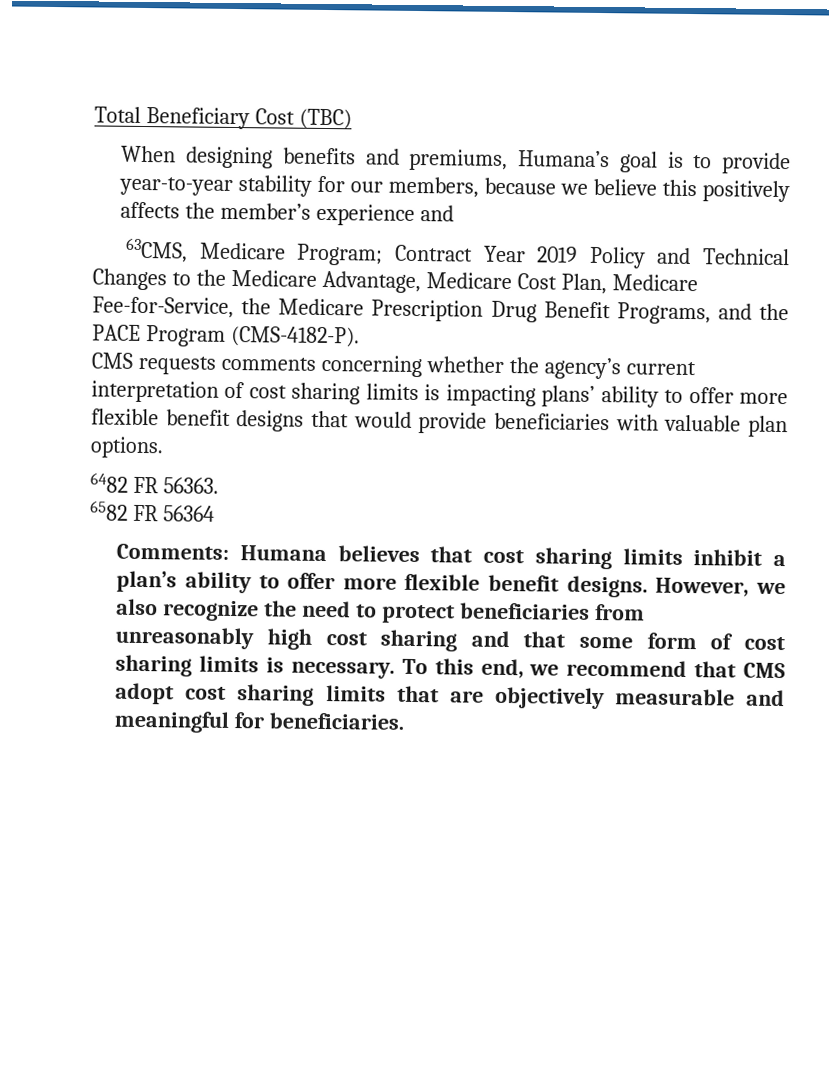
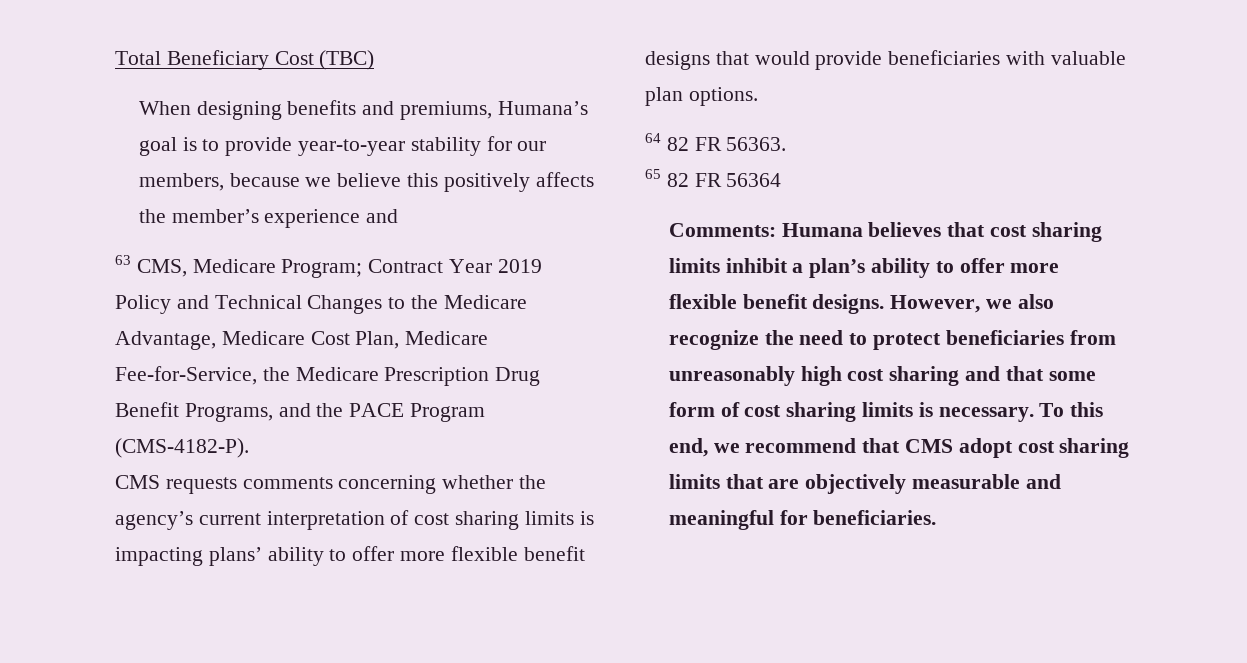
[125,237,189,263] 63CMS, -> [115,255,187,277] 63 CMS,
[90,472,128,493] 6482 -> [645,133,689,151] 64 82
[90,500,128,521] 6582 -> [645,169,689,187] 65 82

